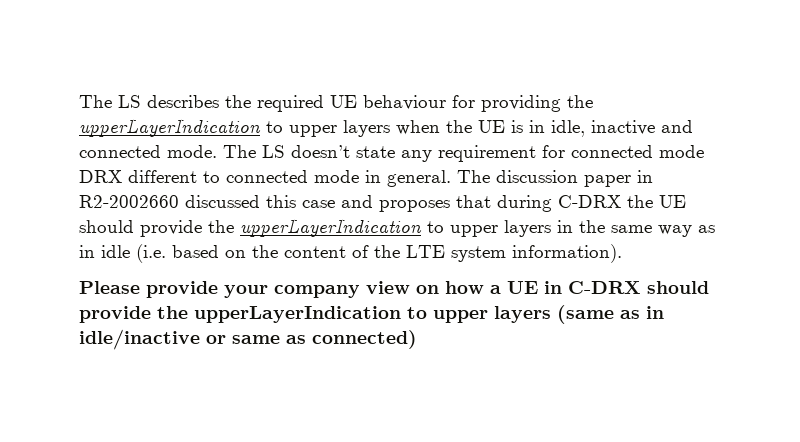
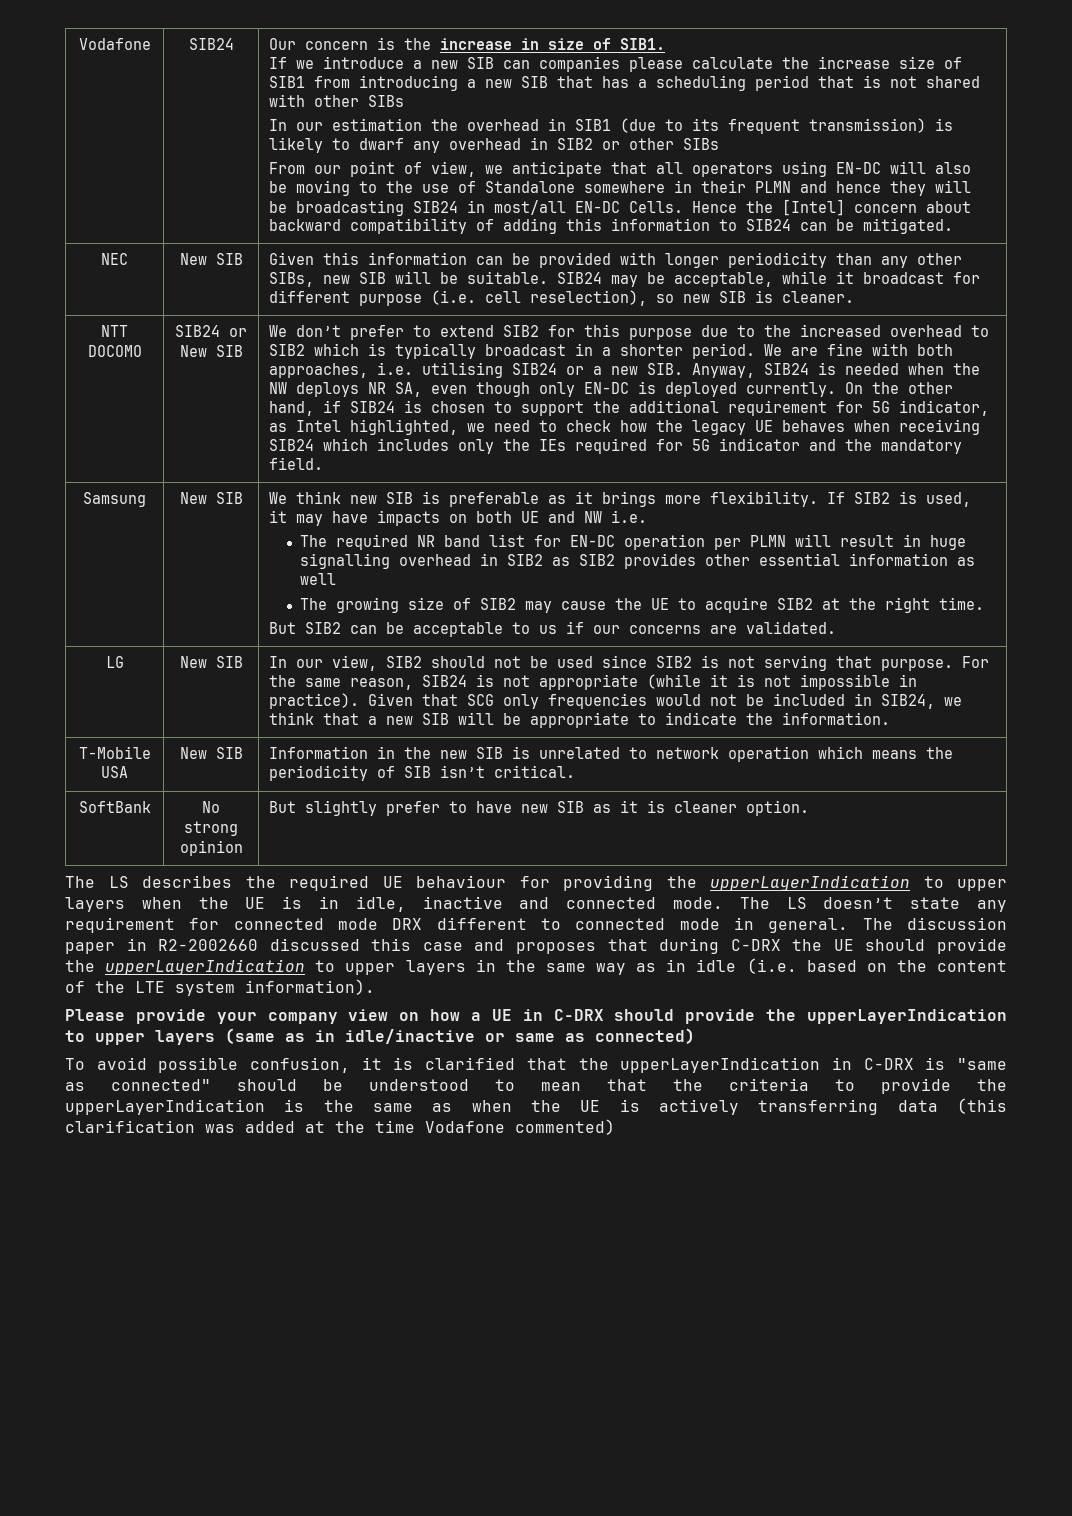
(79, 101) none -> [78,38,151,50] [188,38,234,50] [269,37,666,50] [269,56,963,72] [269,75,981,91] [269,94,405,107] [269,118,954,134] [269,137,720,153] [269,161,972,177] [269,180,972,196] [269,199,972,216] [269,218,954,234] [101,253,128,265] [179,253,243,265] [269,252,963,268] [269,271,981,287] [269,290,855,306] [101,325,128,337] [87,345,142,357] [175,325,247,337] [179,345,243,357] [269,324,990,340] [269,343,954,359] [269,362,981,378] [269,381,954,397] [269,400,990,416] [269,419,981,435] [269,438,963,454] [269,457,324,470] [83,492,146,507] [179,492,243,504] [269,491,972,507] [269,510,648,526] [299,534,966,550] [299,553,975,569] [299,573,336,585] [299,597,984,613] [269,621,837,637] [105,656,124,668] [179,656,243,668] [269,655,990,671] [269,674,918,690] [269,693,963,709] [269,712,891,728] [78,746,151,759] [101,766,128,778] [179,747,243,759] [269,746,954,762] [269,765,576,781] [78,801,151,813] [202,801,220,813] [184,821,238,836] [179,840,243,856] [269,800,810,816] Vodafone | SIB24 | Our concern is the increase in size of SIB1. // If we introduce a new SIB can companies please calculate the increase size of SIB1 from introducing a new SIB that has a scheduling period that is not shared with other SIBs // In our estimation the overhead in SIB1 (due to its frequent transmission) is likely to dwarf any overhead in SIB2 or other SIBs // From our point of view, we anticipate that all operators using EN-DC will also be moving to the use of Standalone somewhere in their PLMN and hence they will be broadcasting SIB24 in most/all EN-DC Cells. Hence the [Intel] concern about backward compatibility of adding this information to SIB24 can be mitigated. // NEC | New SIB | Given this information can be provided with longer periodicity than any other SIBs, new SIB will be suitable. SIB24 may be acceptable, while it broadcast for different purpose (i.e. cell reselection), so new SIB is cleaner. // NTT DOCOMO | SIB24 or New SIB | We don’t prefer to extend SIB2 for this purpose due to the increased overhead to SIB2 which is typically broadcast in a shorter period. We are fine with both approaches, i.e. utilising SIB24 or a new SIB. Anyway, SIB24 is needed when the NW deploys NR SA, even though only EN-DC is deployed currently. On the other hand, if SIB24 is chosen to support the additional requirement for 5G indicator, as Intel highlighted, we need to check how the legacy UE behaves when receiving SIB24 which includes only the IEs required for 5G indicator and the mandatory field. // Samsung | New SIB | We think new SIB is preferable as it brings more flexibility. If SIB2 is used, it may have impacts on both UE and NW i.e. // The required NR band list for EN-DC operation per PLMN will result in huge signalling overhead in SIB2 as SIB2 provides other essential information as well // The growing size of SIB2 may cause the UE to acquire SIB2 at the right time. // But SIB2 can be acceptable to us if our concerns are validated. // LG | New SIB | In our view, SIB2 should not be used since SIB2 is not serving that purpose. For the same reason, SIB24 is not appropriate (while it is not impossible in practice). Given that SCG only frequencies would not be included in SIB24, we think that a new SIB will be appropriate to indicate the information. // T-Mobile USA | New SIB | Information in the new SIB is unrelated to network operation which means the periodicity of SIB isn’t critical. // SoftBank | No strong opinion | But slightly prefer to have new SIB as it is cleaner option. //
(417, 339) none -> [65,1057,1008,1073] [65,1078,1007,1094] [65,1098,1008,1115] [65,1119,615,1135] // To avoid possible confusion, it is clarified that the upperLayerIndication in C-DRX is "same as connected" should be understood to mean that the criteria to provide the upperLayerIndication is the same as when the UE is actively transferring data (this clarification was added at the time Vodafone commented)

